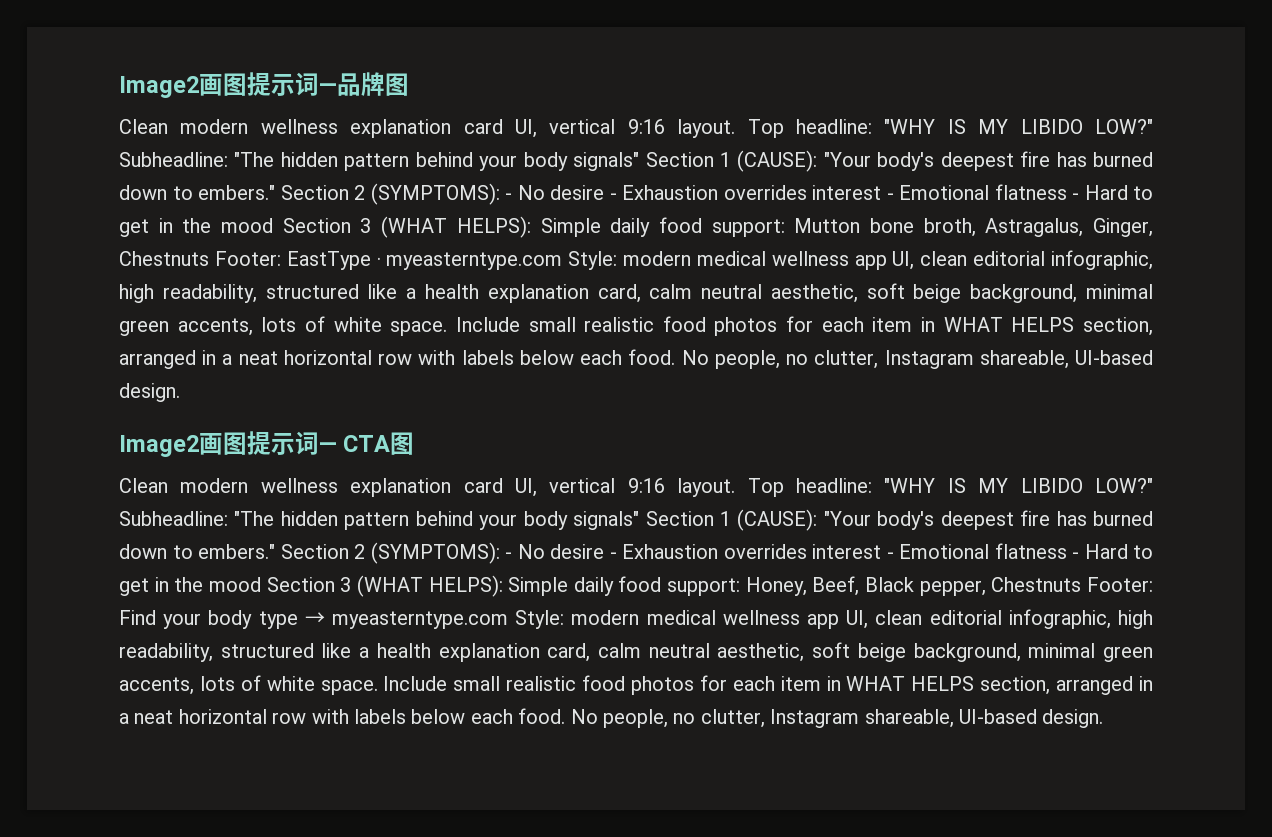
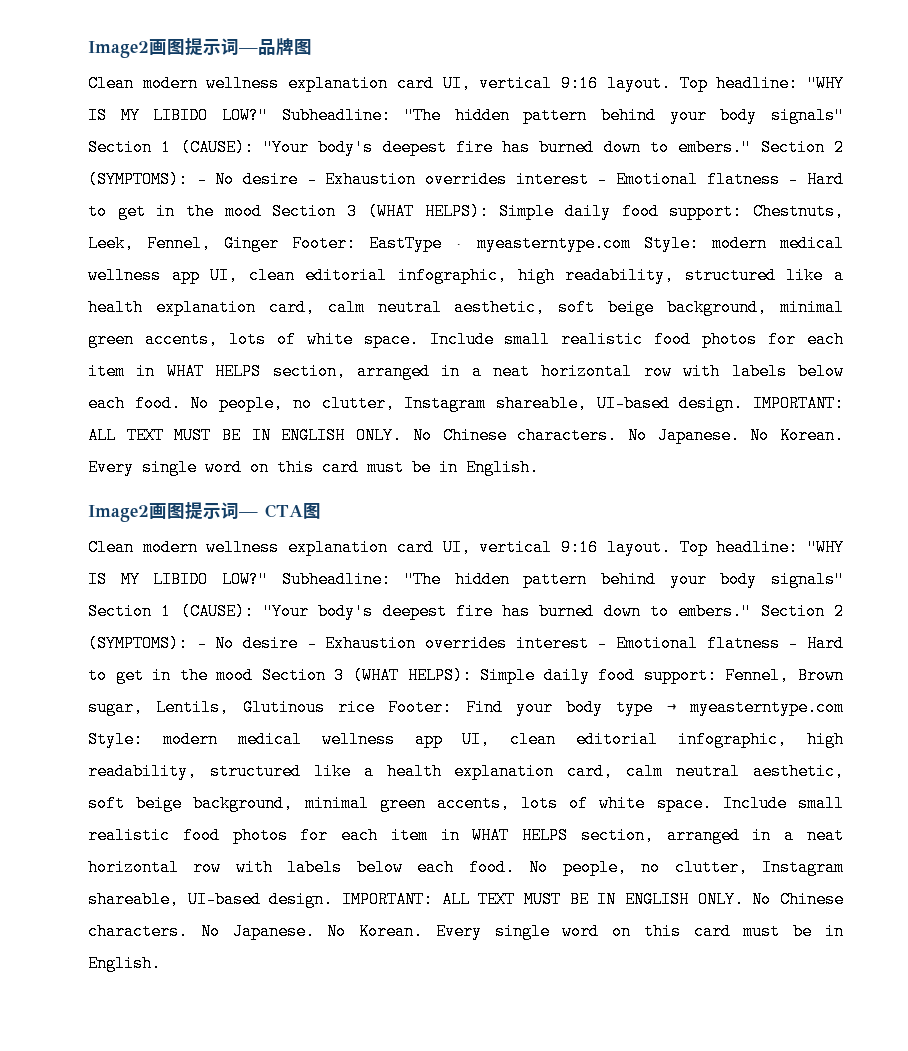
[794,218,1153,237] [119,251,209,266] Mutton bone broth, Astragalus, Ginger, Chestnuts -> [753,203,845,220] [88,235,279,252] Chestnuts, Leek, Fennel, Ginger
(180, 392) none -> [753,395,844,412] [88,427,845,444] [88,459,539,476] IMPORTANT: ALL TEXT MUST BE IN ENGLISH ONLY. No Chinese characters. No Japanese. No Korean. Every single word on this card must be in English.
[745,576,1082,596] Honey, Beef, Black pepper, Chestnuts -> [725,667,844,684] [88,699,375,716] Fennel, Brown sugar, Lentils, Glutinous rice
(1104, 718) none -> [342,891,844,908] [88,923,844,940] [88,955,161,972] IMPORTANT: ALL TEXT MUST BE IN ENGLISH ONLY. No Chinese characters. No Japanese. No Korean. Every single word on this card must be in English.

